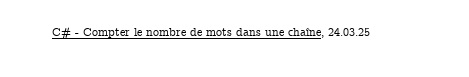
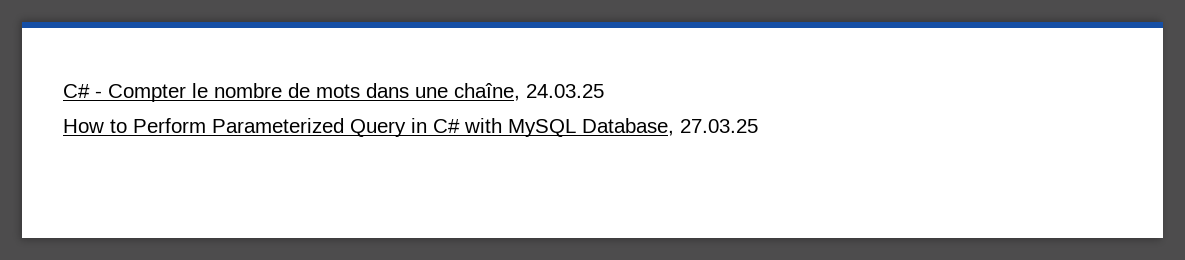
(370, 32) none -> [63,118,758,137] // How to Perform Parameterized Query in C# with MySQL Database, 27.03.25

